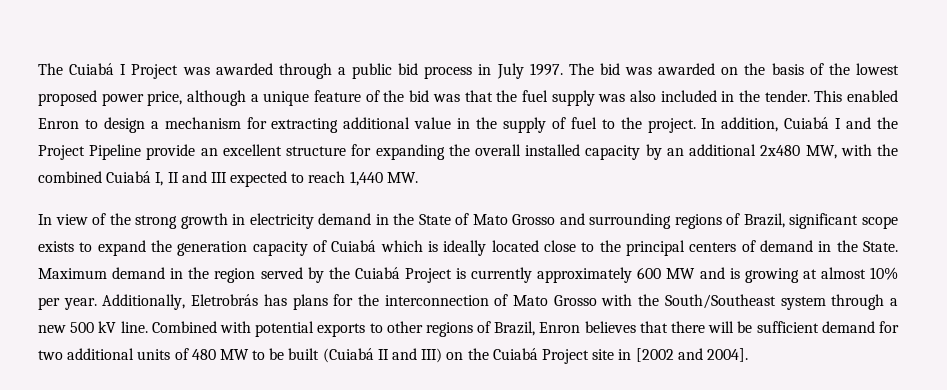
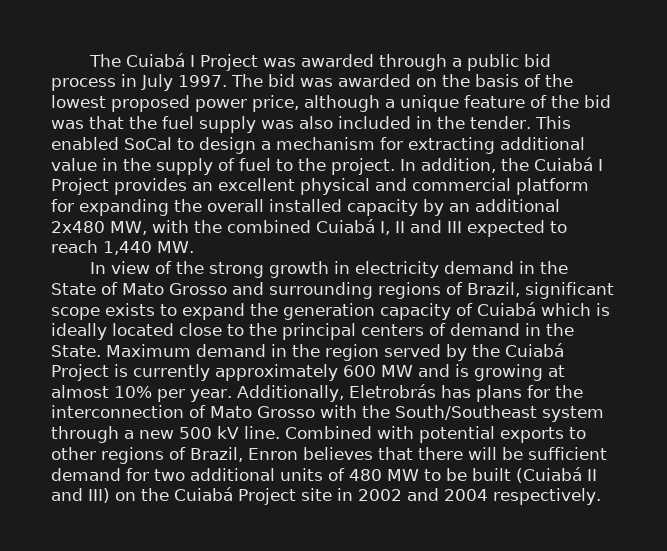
[38,118,79,129] Enron -> [124,137,172,150] SoCal
[784,117,898,129] [38,144,347,160] Cuiabá I and the Project Pipeline provide an excellent structure -> [501,157,603,171] [51,178,589,195] the Cuiabá I Project provides an excellent physical and commercial platform
[635,348,748,362] [2002 and 2004]. -> [358,488,601,505] 2002 and 2004 respectively.

